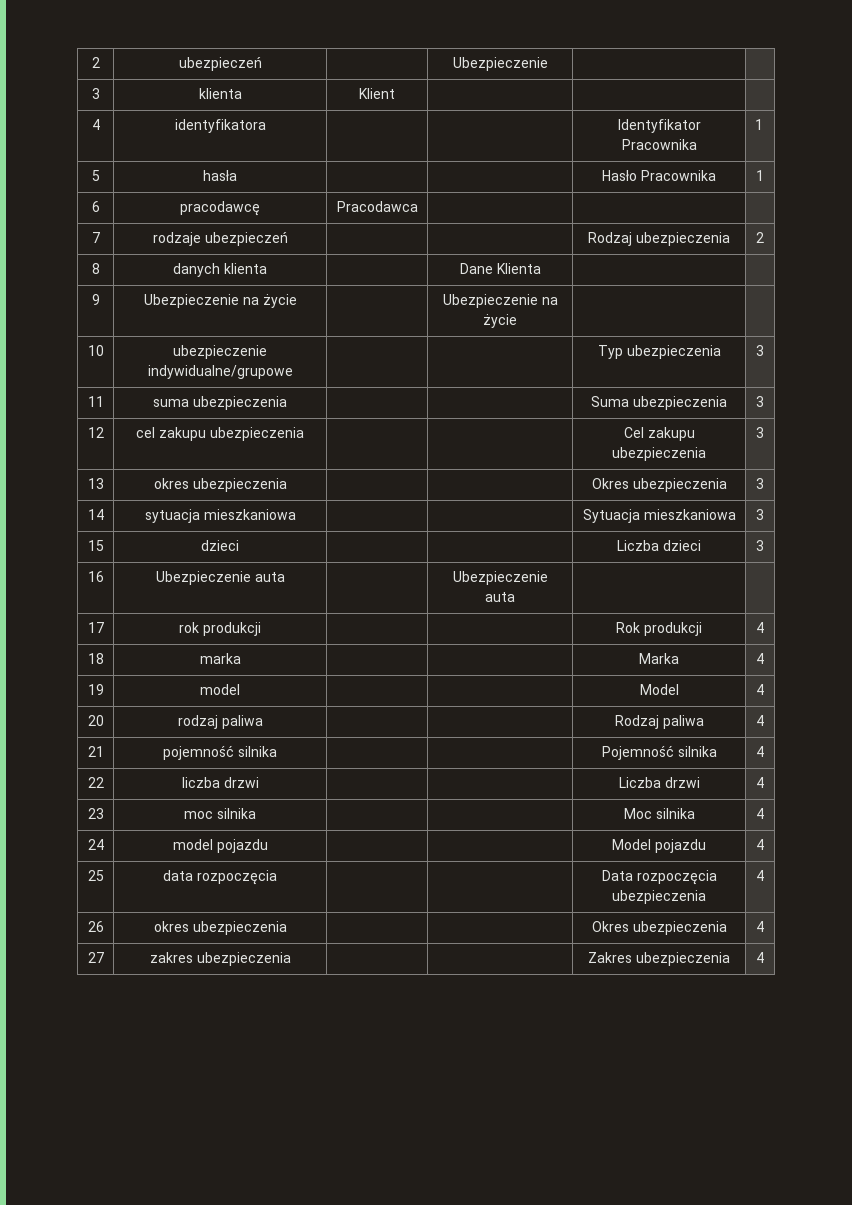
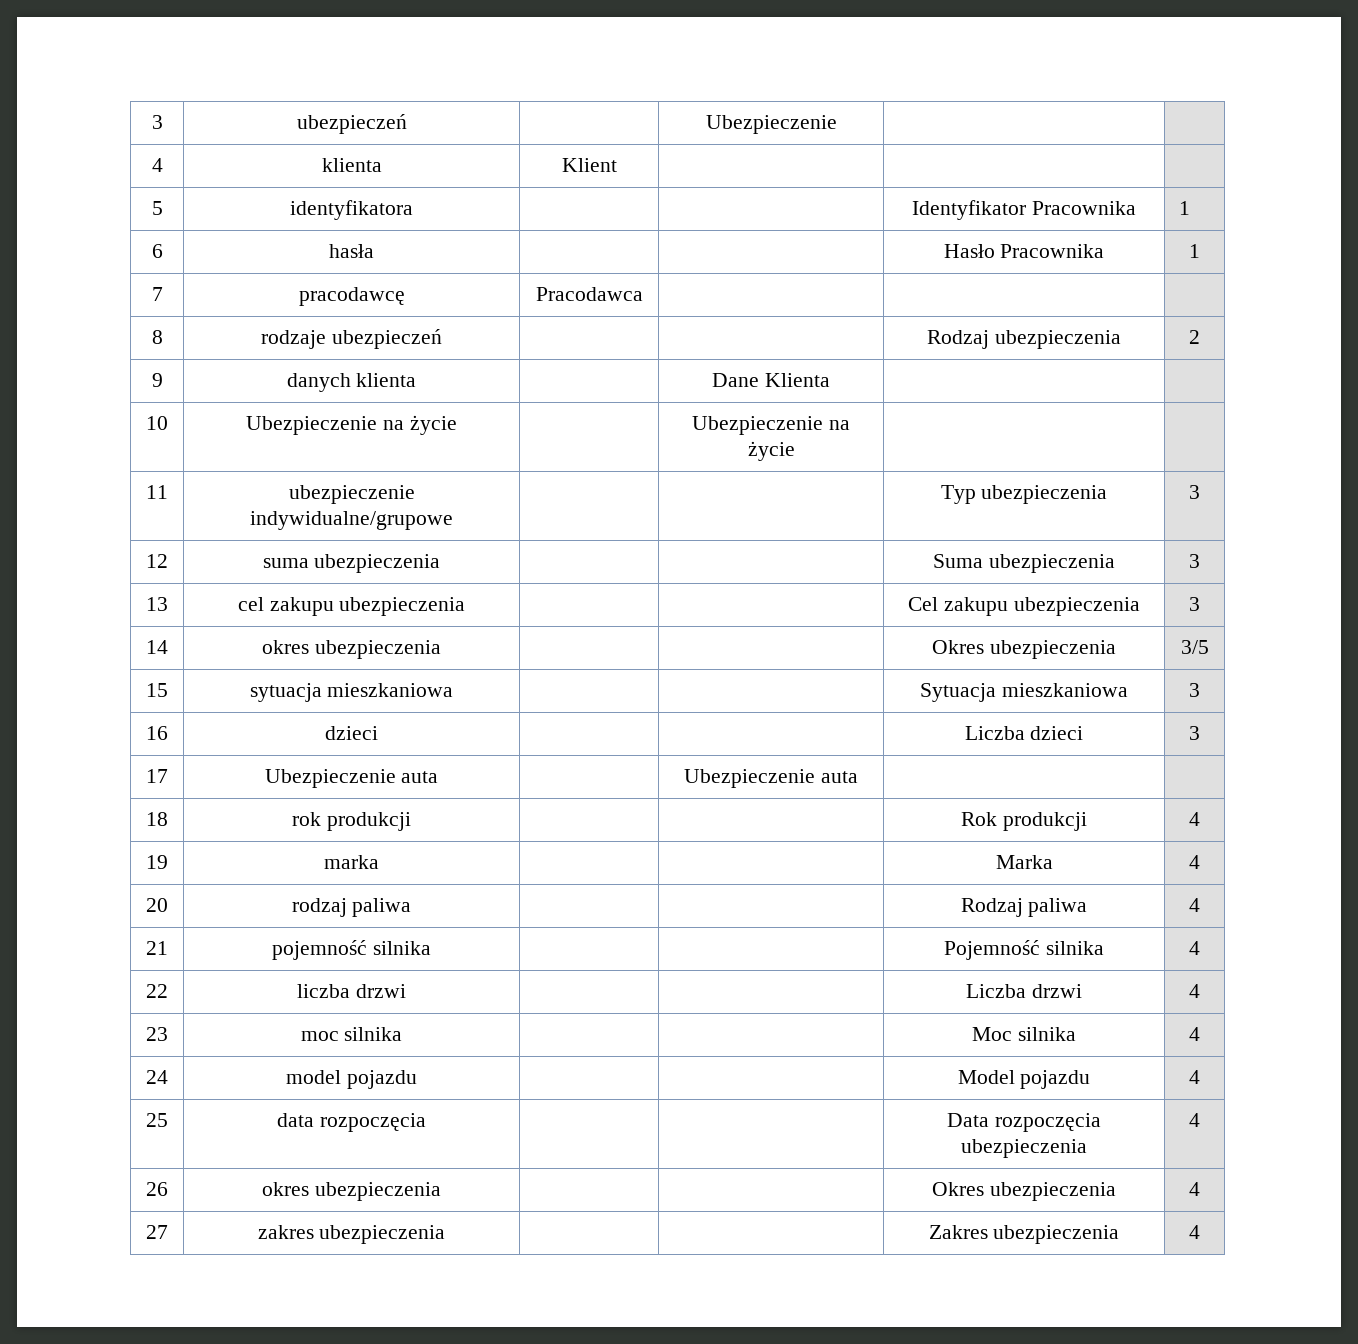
[91,57,100,68] 2 -> [151,115,163,129] 3
[91,88,100,99] 3 -> [151,158,163,172] 4
[91,119,100,130] 4 -> [151,201,163,215] 5
[91,170,100,181] 5 -> [151,244,163,258] 6
[91,201,100,212] 6 -> [151,287,163,301] 7
[91,232,100,243] 7 -> [151,330,163,344] 8
[91,263,100,274] 8 -> [151,373,163,387] 9
[91,294,100,305] 9 -> [146,416,168,430] 10
[87,345,104,356] 10 -> [146,485,168,499] 11
[87,396,104,407] 11 -> [146,554,168,568] 12
[87,427,104,438] 12 -> [146,597,168,611] 13
[87,478,104,489] [153,478,287,492] [591,478,727,492] [756,478,764,489] [87,509,104,520] 13 | okres ubezpieczenia | | | Okres ubezpieczenia | 3 // 14 -> [146,640,168,654] [262,640,441,659] [932,640,1116,659] [1180,640,1209,654] [146,683,168,697] 14 | okres ubezpieczenia | | | Okres ubezpieczenia | 3/5 // 15
[87,540,104,551] 15 -> [146,726,168,740] 16
[87,571,104,582] 16 -> [146,769,168,783] 17
[87,622,104,633] 17 -> [146,812,168,826] 18
[87,653,104,664] 18 -> [146,855,168,869] 19
[87,684,104,695] [200,684,240,695] [639,684,679,695] [756,684,764,695] // 19 | model | | | Model | 4 -> (1200, 862) none

